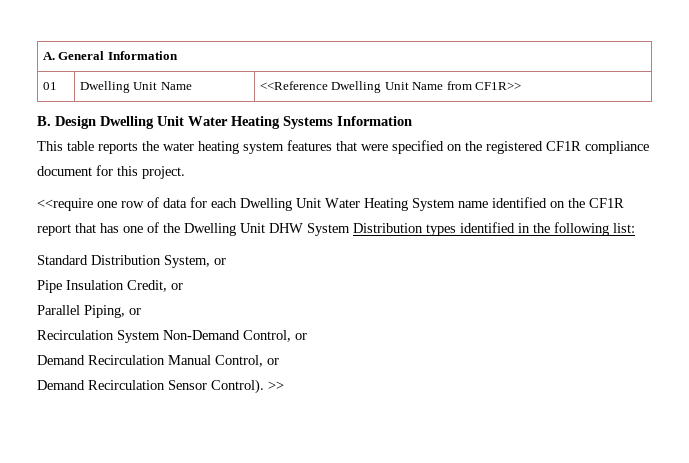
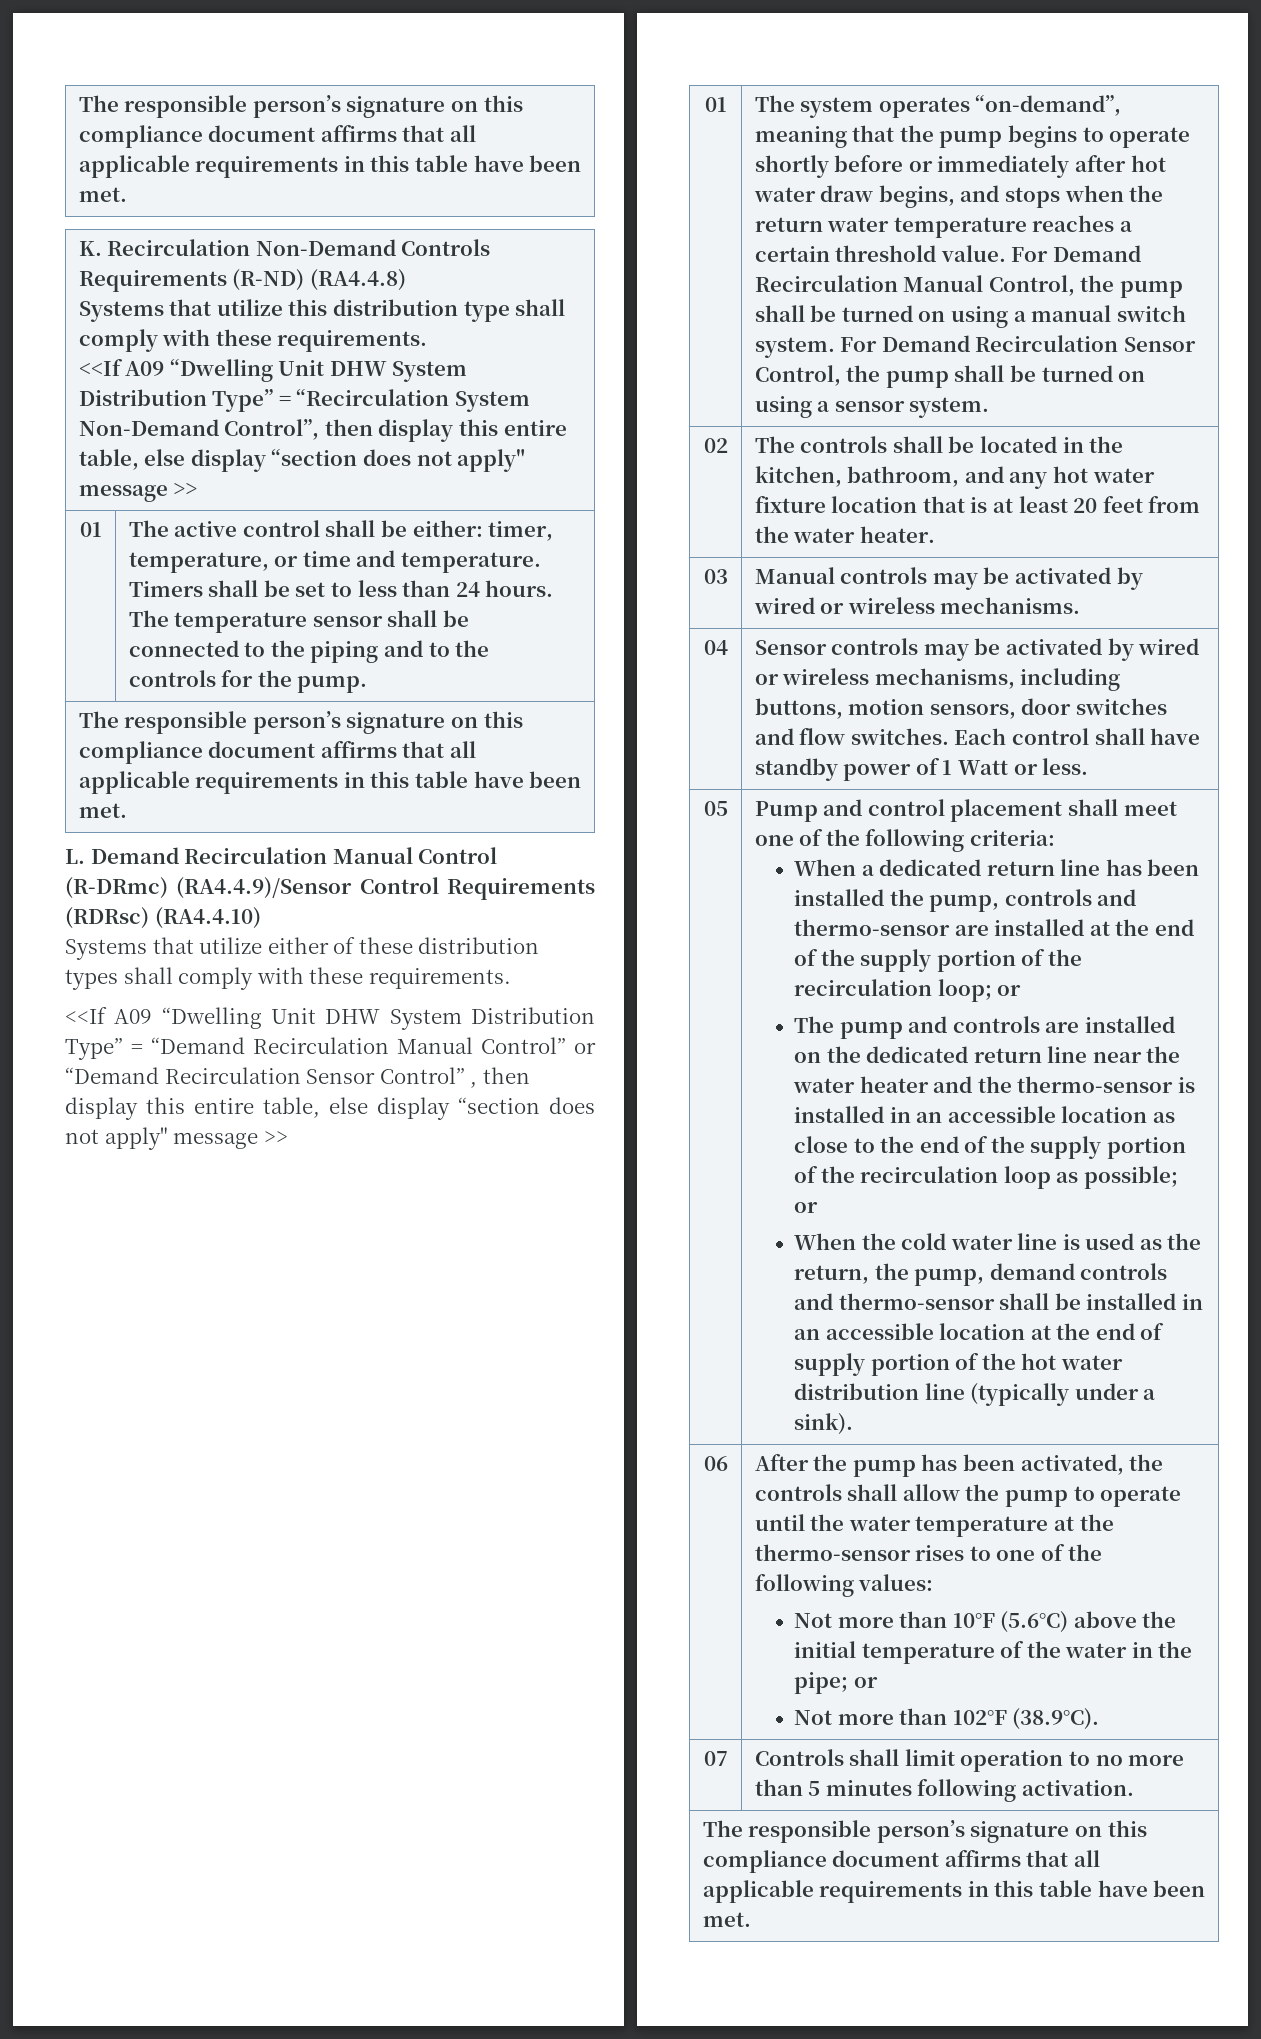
[42,51,178,60] [42,82,57,90] [79,81,192,93] [259,81,522,93] [37,116,412,129] [37,140,649,154] [37,165,185,179] [37,197,624,211] [37,222,635,236] [37,255,226,268] [37,280,183,293] [37,305,141,318] [37,330,307,343] [37,355,279,367] [37,379,284,394] A. General Information // 01 | Dwelling Unit Name | <<Reference Dwelling Unit Name from CF1R>> // B. Design Dwelling Unit Water Heating Systems Information // This table reports the water heating system features that were specified on the registered CF1R compliance document for this project. // <<require one row of data for each Dwelling Unit Water Heating System name identified on the CF1R report that has one of the Dwelling Unit DHW System Distribution types identified in the following list: // Standard Distribution System, or // Pipe Insulation Credit, or // Parallel Piping, or // Recirculation System Non-Demand Control, or // Demand Recirculation Manual Control, or // Demand Recirculation Sensor Control). >> -> [78,95,523,118] [78,125,476,148] [78,155,582,178] [78,187,127,202] [78,239,491,256] [78,269,406,292] [78,299,566,322] [78,329,428,352] [78,359,467,382] [78,389,530,412] [78,419,567,442] [78,449,526,472] [78,483,198,502] [79,522,102,537] [128,520,554,541] [128,550,541,573] [128,580,554,597] [128,610,469,633] [128,640,490,663] [128,670,368,693] [78,711,523,734] [78,741,476,764] [78,771,582,794] [78,803,127,818] [65,847,498,864] [65,877,595,900] [65,907,261,929] [65,937,540,960] [65,967,511,990] [65,1007,595,1030] [65,1037,596,1060] [65,1067,530,1088] [65,1097,595,1120] [65,1127,288,1150] [704,97,727,112] [754,95,1122,118] [754,125,1191,148] [754,155,1166,178] [753,185,1164,208] [754,215,1132,238] [754,245,1141,262] [754,275,1183,298] [754,305,1186,328] [754,335,1196,358] [754,365,1146,388] [754,396,990,418] [703,438,728,453] [754,436,1124,453] [754,466,1155,489] [754,496,1201,513] [754,526,935,543] [703,569,728,584] [754,567,1143,590] [753,597,1081,614] [703,640,728,655] [754,638,1200,661] [754,668,1121,691] [754,698,1167,719] [754,728,1201,745] [754,758,1089,781] [703,801,728,816] [754,799,1177,822] [754,829,1055,852] [794,859,1200,876] [794,889,1137,912] [794,919,1194,936] [794,949,1082,972] [794,979,1022,1002] [794,1016,1175,1039] [794,1046,1181,1063] [793,1076,1195,1093] [794,1106,1175,1123] [794,1136,1186,1159] [794,1166,1178,1189] [794,1202,819,1213] [794,1233,1202,1250] [794,1263,1168,1286] [794,1293,1203,1310] [794,1323,1165,1340] [794,1353,1123,1376] [794,1383,1156,1406] [794,1413,854,1435] [703,1456,728,1471] [754,1454,1164,1477] [754,1484,1182,1507] [754,1514,1114,1537] [754,1544,1102,1561] [754,1574,934,1597] [794,1611,1177,1633] [794,1641,1193,1664] [794,1672,878,1694] [794,1708,1100,1730] [703,1751,728,1766] [754,1749,1185,1772] [754,1779,1134,1802] [702,1820,1147,1843] [702,1850,1100,1873] [702,1880,1206,1903] [702,1912,751,1927] The responsible person’s signature on this compliance document affirms that all applicable requirements in this table have been met. // K. Recirculation Non-Demand Controls Requirements (R-ND) (RA4.4.8) // Systems that utilize this distribution type shall comply with these requirements. // <<If A09 “Dwelling Unit DHW System Distribution Type” = “Recirculation System Non-Demand Control”, then display this entire table, else display “section does not apply" message >> // 01 | The active control shall be either: timer, temperature, or time and temperature. Timers shall be set to less than 24 hours. The temperature sensor shall be connected to the piping and to the controls for the pump. // The responsible person’s signature on this compliance document affirms that all applicable requirements in this table have been met. // L. Demand Recirculation Manual Control (R-DRmc) (RA4.4.9)/Sensor Control Requirements (RDRsc) (RA4.4.10) // Systems that utilize either of these distribution types shall comply with these requirements. // <<If A09 “Dwelling Unit DHW System Distribution Type” = “Demand Recirculation Manual Control” or “Demand Recirculation Sensor Control” , then display this entire table, else display “section does not apply" message >> // 01 | The system operates “on-demand”, meaning that the pump begins to operate shortly before or immediately after hot water draw begins, and stops when the return water temperature reaches a certain threshold value. For Demand Recirculation Manual Control, the pump shall be turned on using a manual switch system. For Demand Recirculation Sensor Control, the pump shall be turned on using a sensor system. // 02 | The controls shall be located in the kitchen, bathroom, and any hot water fixture location that is at least 20 feet from the water heater. // 03 | Manual controls may be activated by wired or wireless mechanisms. // 04 | Sensor controls may be activated by wired or wireless mechanisms, including buttons, motion sensors, door switches and flow switches. Each control shall have standby power of 1 Watt or less. // 05 | Pump and control placement shall meet one of the following criteria: // When a dedicated return line has been installed the pump, controls and thermo-sensor are installed at the end of the supply portion of the recirculation loop; or // The pump and controls are installed on the dedicated return line near the water heater and the thermo-sensor is installed in an accessible location as close to the end of the supply portion of the recirculation loop as possible; or // When the cold water line is used as the return, the pump, demand controls and thermo-sensor shall be installed in an accessible location at the end of supply portion of the hot water distribution line (typically under a sink). // 06 | After the pump has been activated, the controls shall allow the pump to operate until the water temperature at the thermo-sensor rises to one of the following values: // Not more than 10°F (5.6°C) above the initial temperature of the water in the pipe; or // Not more than 102°F (38.9°C). // 07 | Controls shall limit operation to no more than 5 minutes following activation. // The responsible person’s signature on this compliance document affirms that all applicable requirements in this table have been met.

